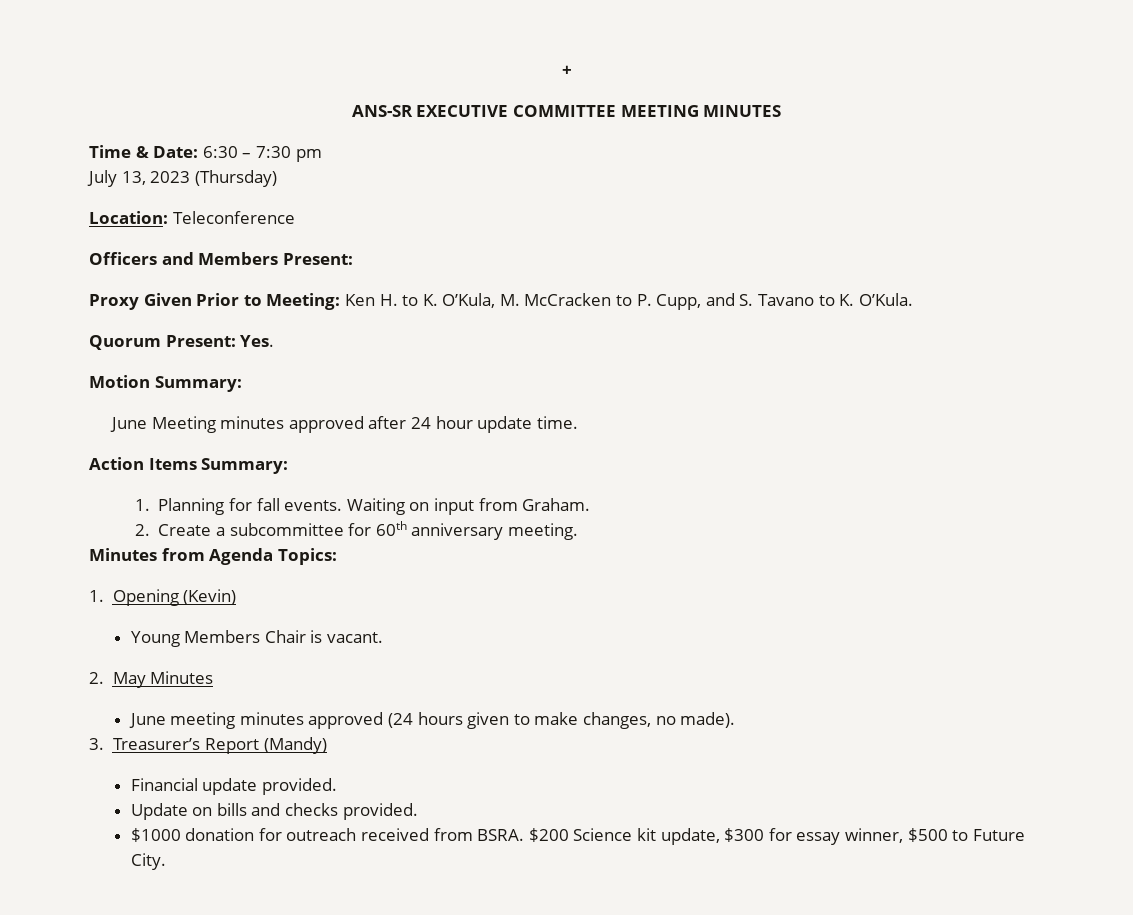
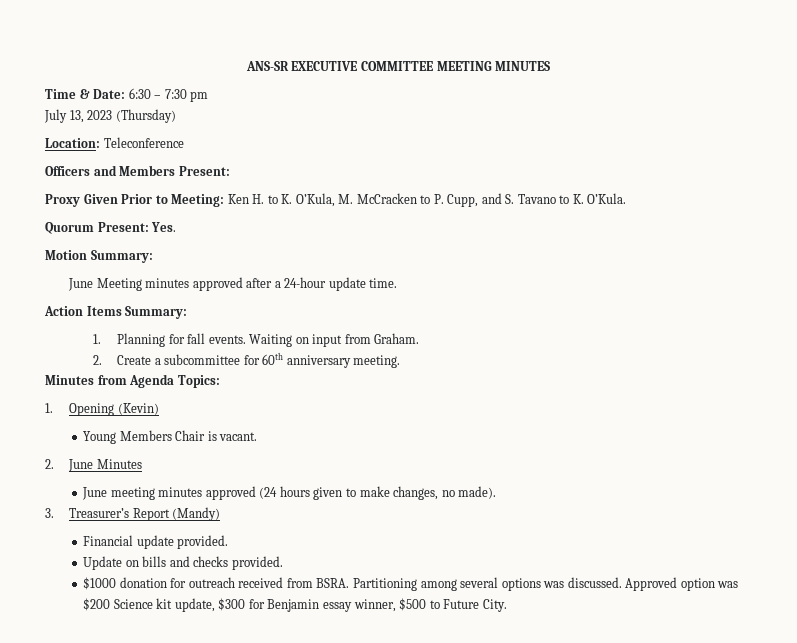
[561,65,572,76] + // -> (245, 66) none
[410,416,473,429] 24 hour -> [274,277,327,288] a 24-hour
[112,672,146,688] May -> [68,459,94,472] June
(525, 835) none -> [352,577,739,591] Partitioning among several options was discussed. Approved option was
(792, 834) none -> [267,599,320,612] Benjamin

